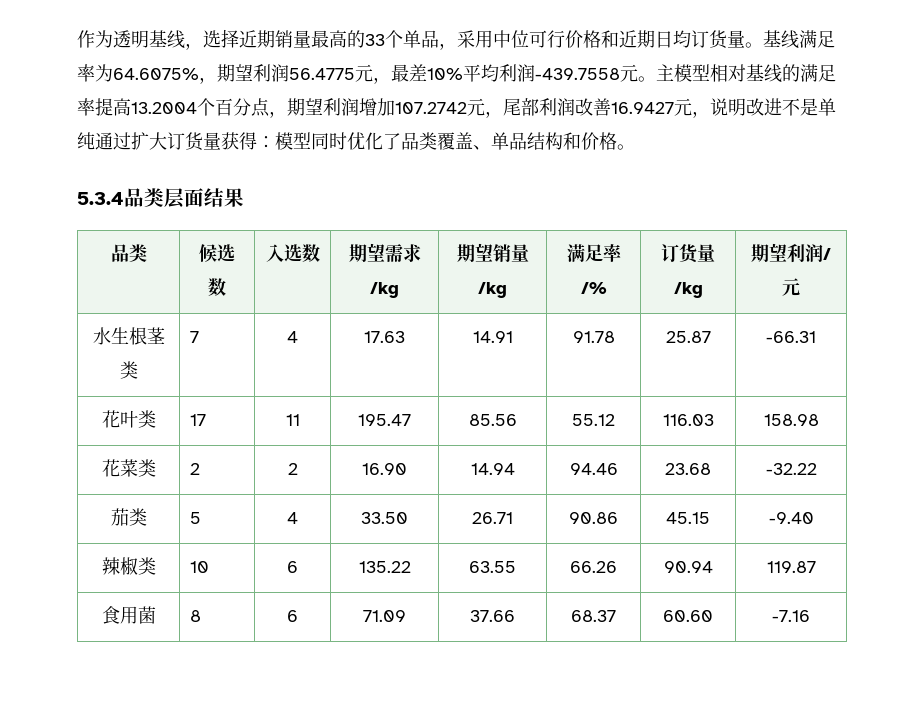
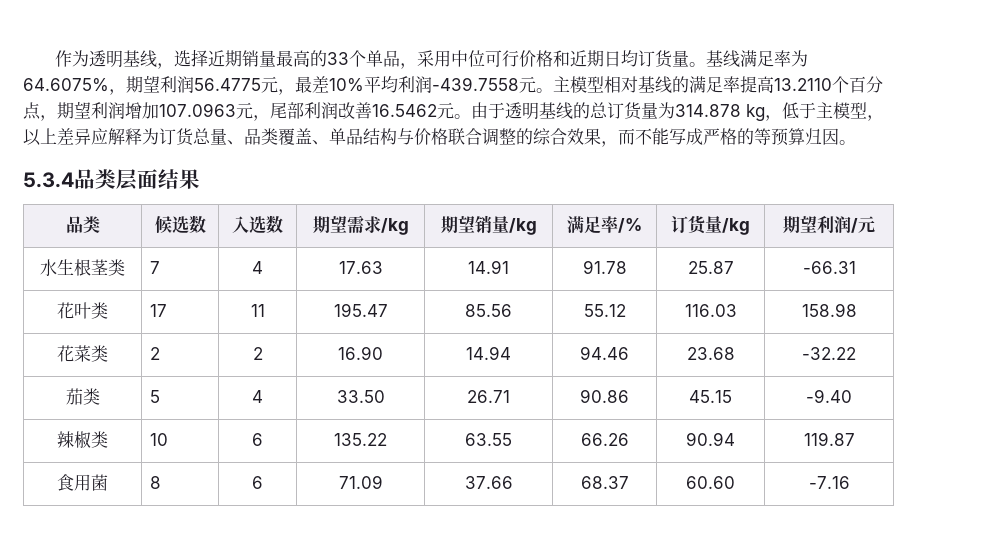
[131,102,197,114] 13.2004 -> [774,78,832,91] 13.2110
[395,102,467,114] 107.2742 -> [159,103,236,117] 107.0963
[611,98,836,118] [77,132,401,151] 16.9427元，说明改进不是单纯通过扩大订货量获得：模型同时优化了 -> [372,102,884,121] [23,128,244,146] 16.5462元。由于透明基线的总订货量为314.878 kg，低于主模型，以上差异应解释为订货总量、
[563,132,617,150] 和价格 -> [397,128,839,147] 与价格联合调整的综合效果，而不能写成严格的等预算归因

